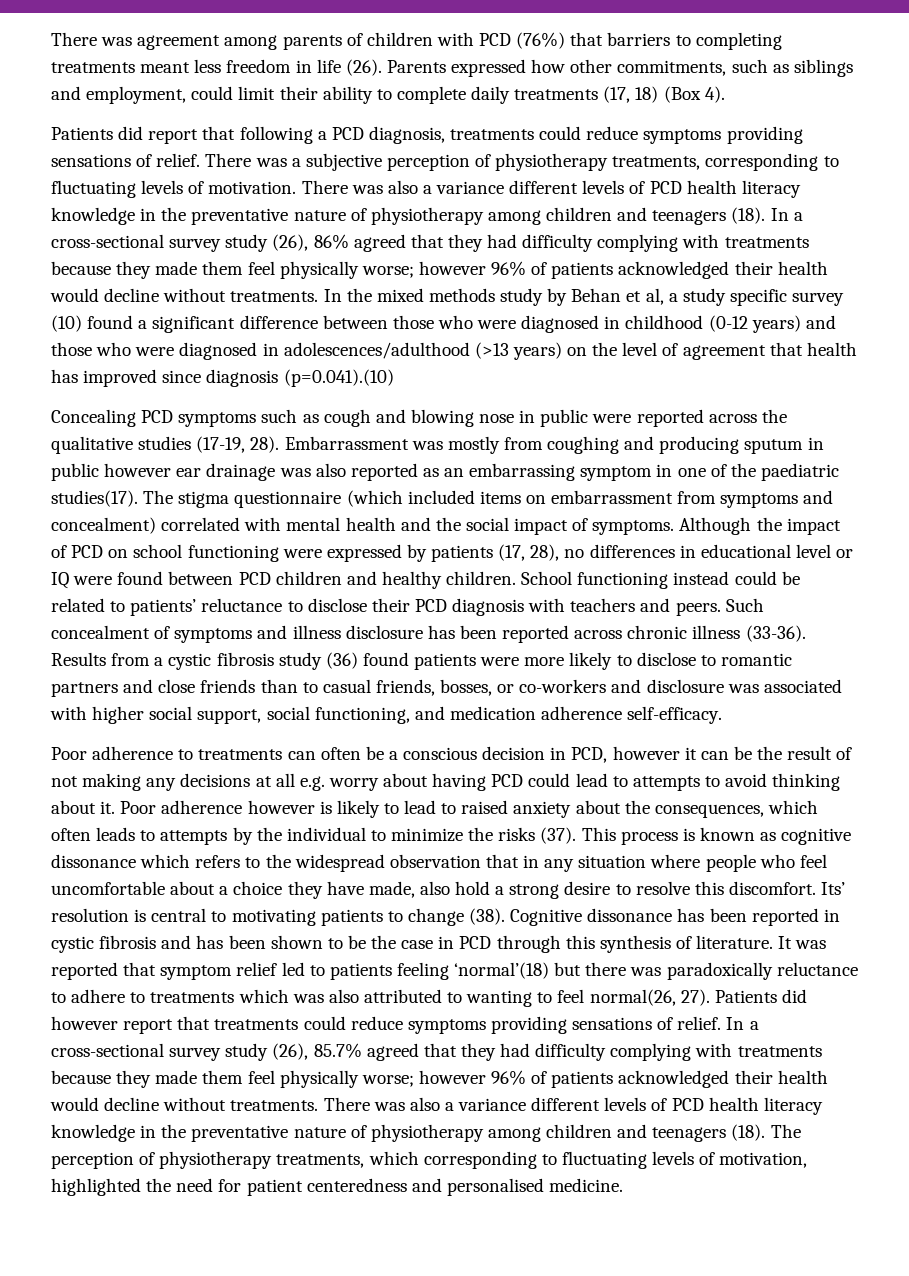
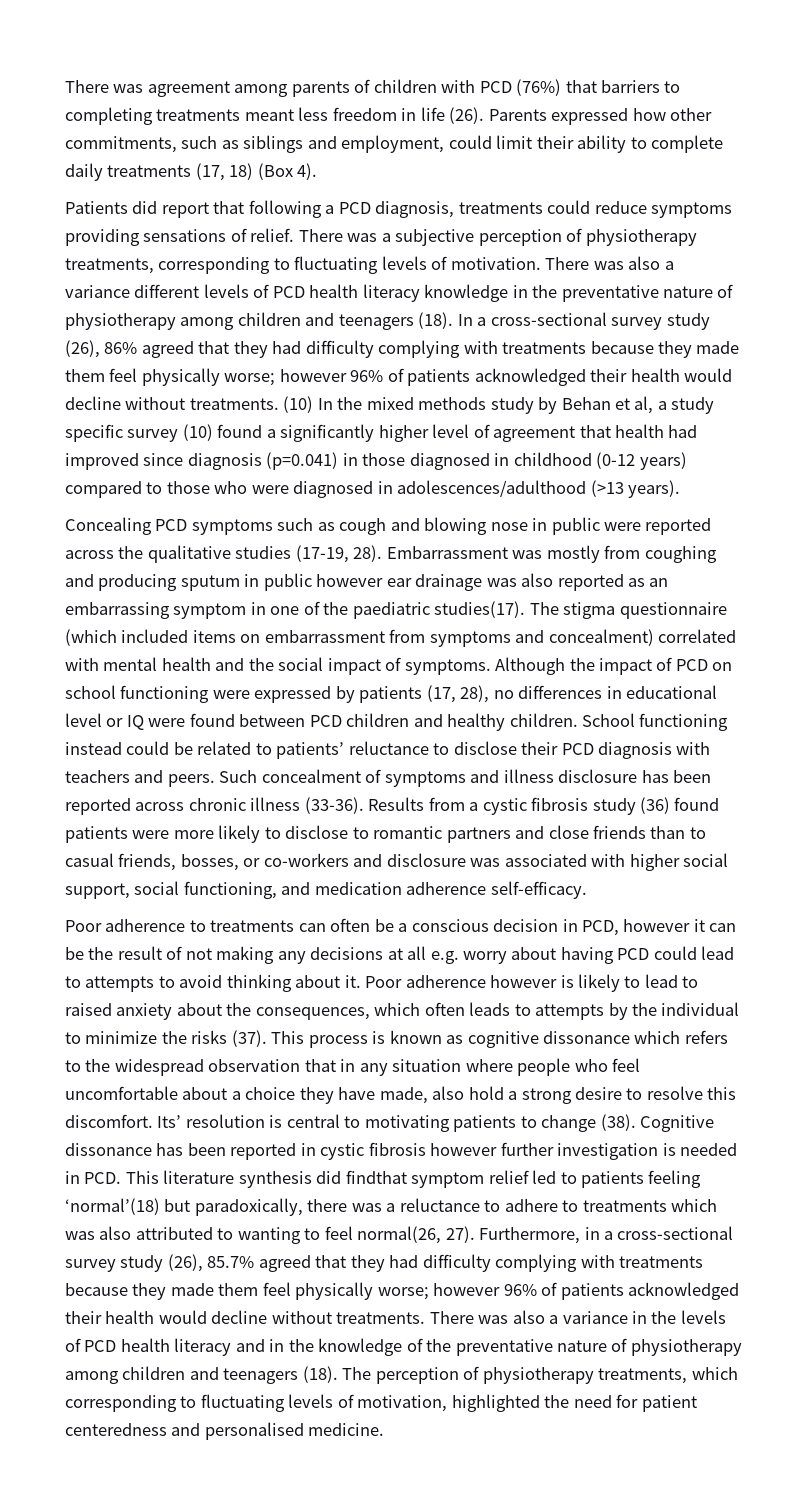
(319, 296) none -> [283,396,314,413] (10)
[152,315,517,333] significant difference between those who were -> [280,424,698,442] [65,452,406,470] significantly higher level of agreement that health had improved since diagnosis (p=0.041) in those
[805,315,836,329] and -> [65,481,163,498] compared to
[512,342,857,360] [51,369,394,387] years) on the level of agreement that health has improved since diagnosis (p=0.041).(10) -> [628,480,681,498] years).
[161,935,827,953] [51,962,157,980] and has been shown to be the case in PCD through this synthesis of literature. It was reported that -> [430,1142,738,1160] [65,1170,407,1188] however further investigation is needed in PCD. This literature synthesis did findthat
(582, 969) none -> [194,1198,303,1216] paradoxically,
[666,962,773,980] paradoxically -> [386,1203,396,1212] a
[714,989,807,1003] [51,1016,745,1034] Patients did however report that treatments could reduce symptoms providing sensations of relief. In -> [479,1227,600,1244] Furthermore, in
[531,1097,823,1115] [51,1124,157,1142] different levels of PCD health literacy knowledge in -> [632,1310,726,1324] [65,1338,423,1356] in the levels of PCD health literacy and in the knowledge of

